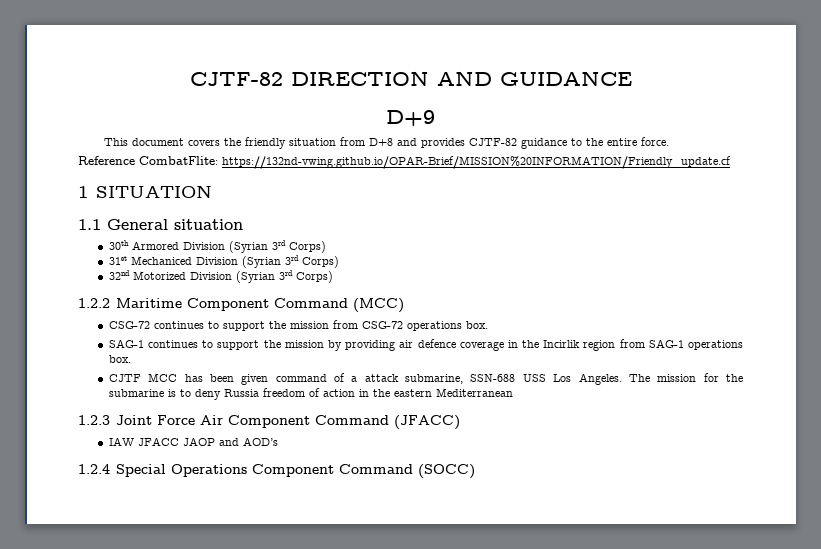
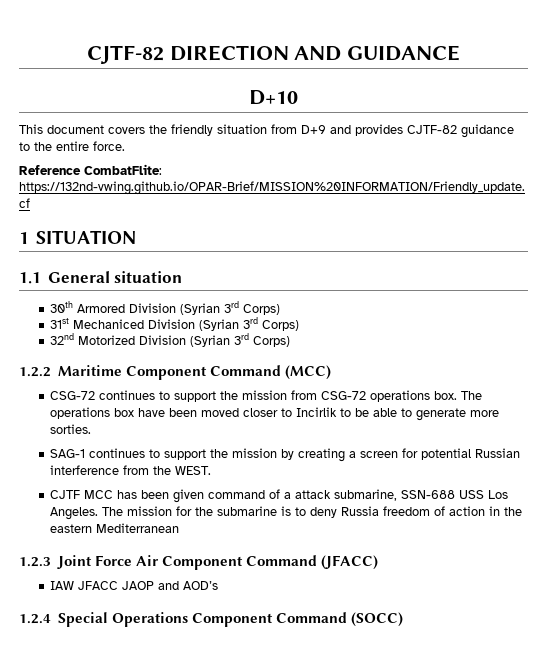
[386,110,435,126] D+9 -> [249,90,298,105] D+10
[368,138,393,146] D+8 -> [301,125,326,134] D+9
(488, 325) none -> [461,391,483,400] [50,407,500,421] [50,424,92,434] The operations box have been moved closer to Incirlik to be able to generate more sorties.
[345,339,743,351] [108,355,131,363] providing air defence coverage in the Incirlik region from SAG-1 operations box. -> [298,448,521,462] [50,465,212,475] creating a screen for potential Russian interference from the WEST.

